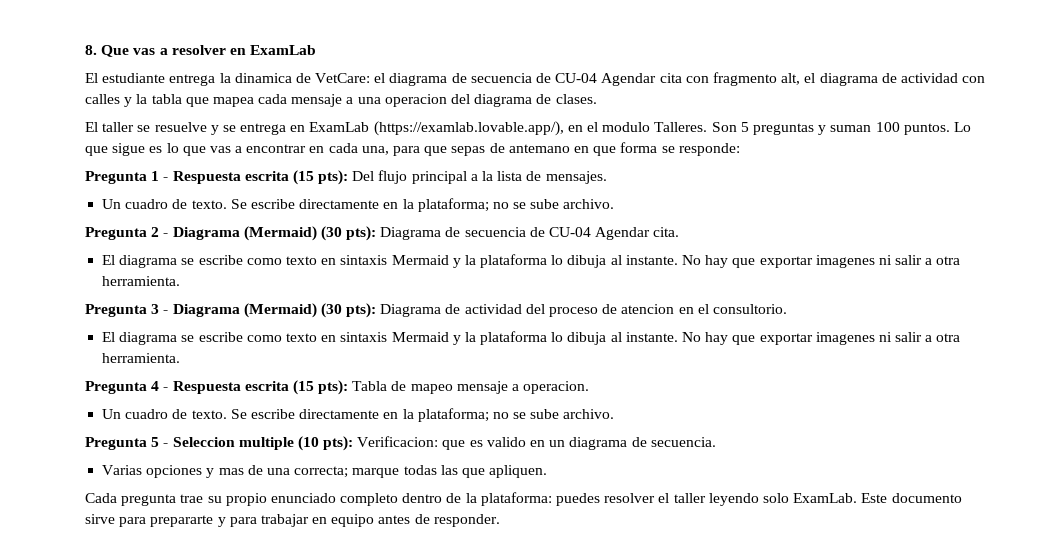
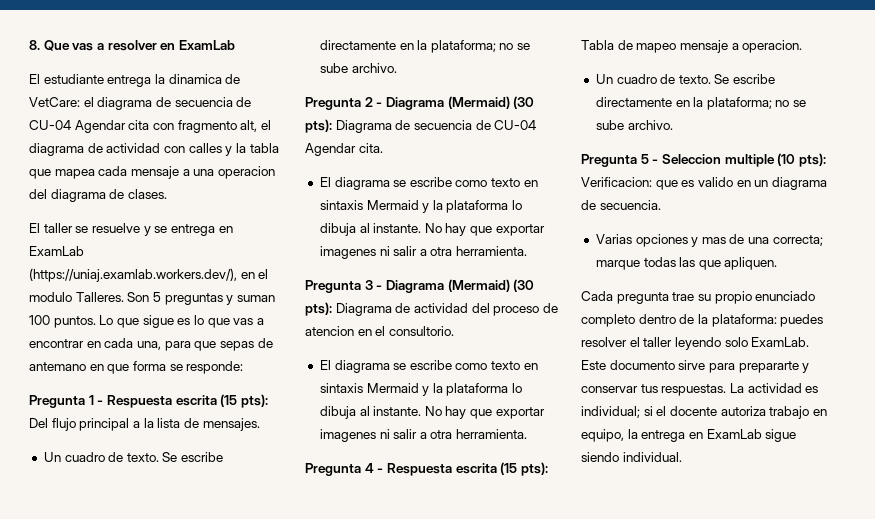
[373,121,564,136] (https://examlab.lovable.app/), -> [29,268,237,282] (https://uniaj.examlab.workers.dev/),
[229,514,500,527] para trabajar en equipo antes de responder. -> [581,383,819,396] [581,406,827,419] [581,429,797,442] [581,452,682,462] conservar tus respuestas. La actividad es individual; si el docente autoriza trabajo en equipo, la entrega en ExamLab sigue siendo individual.

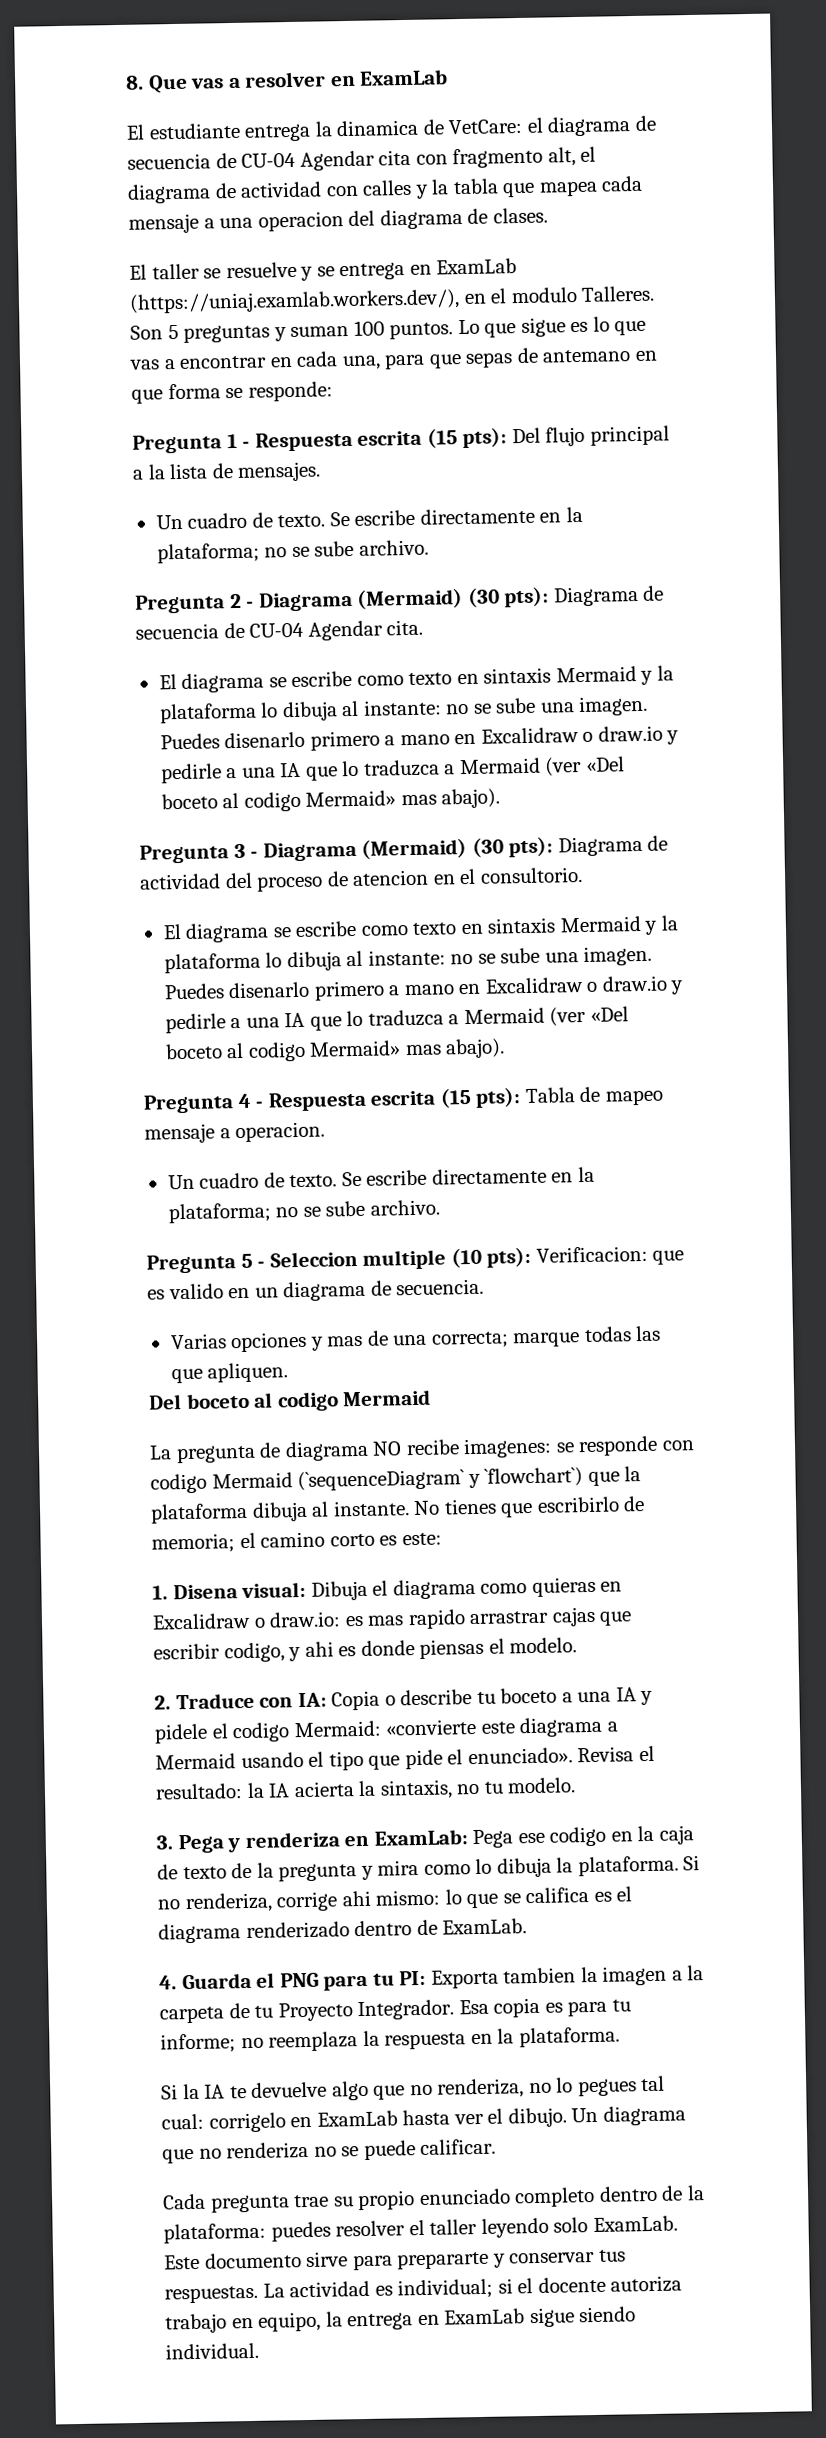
[373,223,545,236] [319,246,528,259] instante. No hay que exportar imagenes ni salir a otra herramienta. -> [362,695,649,717] [159,725,680,751] [160,756,625,784] [160,788,501,812] instante: no se sube una imagen. Puedes disenarlo primero a mano en Excalidraw o draw.io y pedirle a una IA que lo traduzca a Mermaid (ver «Del boceto al codigo Mermaid» mas abajo).
[373,406,545,419] [319,429,528,442] instante. No hay que exportar imagenes ni salir a otra herramienta. -> [367,945,653,966] [163,975,685,1001] [164,1006,629,1034] [164,1038,506,1062] instante: no se sube una imagen. Puedes disenarlo primero a mano en Excalidraw o draw.io y pedirle a una IA que lo traduzca a Mermaid (ver «Del boceto al codigo Mermaid» mas abajo).
(778, 263) none -> [149,1389,432,1412] [149,1435,695,1464] [150,1466,642,1494] [150,1495,646,1524] [151,1531,442,1554] [152,1576,623,1601] [152,1606,633,1630] [153,1637,578,1663] [154,1687,654,1711] [154,1716,618,1744] [155,1745,655,1771] [155,1777,577,1800] [156,1825,694,1854] [157,1855,701,1882] [157,1886,633,1914] [158,1918,528,1944] [159,1965,705,1991] [159,1997,631,2024] [160,2026,620,2054] [161,2075,666,2101] [161,2105,686,2133] [162,2138,497,2164] // Del boceto al codigo Mermaid // La pregunta de diagrama NO recibe imagenes: se responde con codigo Mermaid (`sequenceDiagram` y `flowchart`) que la plataforma dibuja al instante. No tienes que escribirlo de memoria; el camino corto es este: // 1. Disena visual: Dibuja el diagrama como quieras en Excalidraw o draw.io: es mas rapido arrastrar cajas que escribir codigo, y ahi es donde piensas el modelo. // 2. Traduce con IA: Copia o describe tu boceto a una IA y pidele el codigo Mermaid: «convierte este diagrama a Mermaid usando el tipo que pide el enunciado». Revisa el resultado: la IA acierta la sintaxis, no tu modelo. // 3. Pega y renderiza en ExamLab: Pega ese codigo en la caja de texto de la pregunta y mira como lo dibuja la plataforma. Si no renderiza, corrige ahi mismo: lo que se califica es el diagrama renderizado dentro de ExamLab. // 4. Guarda el PNG para tu PI: Exporta tambien la imagen a la carpeta de tu Proyecto Integrador. Esa copia es para tu informe; no reemplaza la respuesta en la plataforma. // Si la IA te devuelve algo que no renderiza, no lo pegues tal cual: corrigelo en ExamLab hasta ver el dibujo. Un diagrama que no renderiza no se puede calificar.

